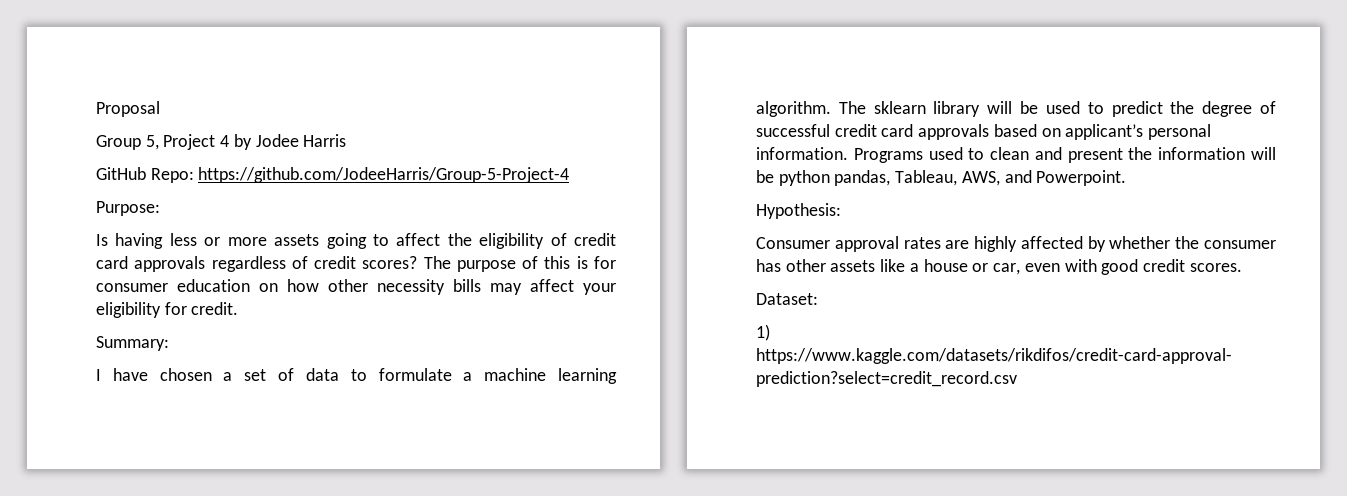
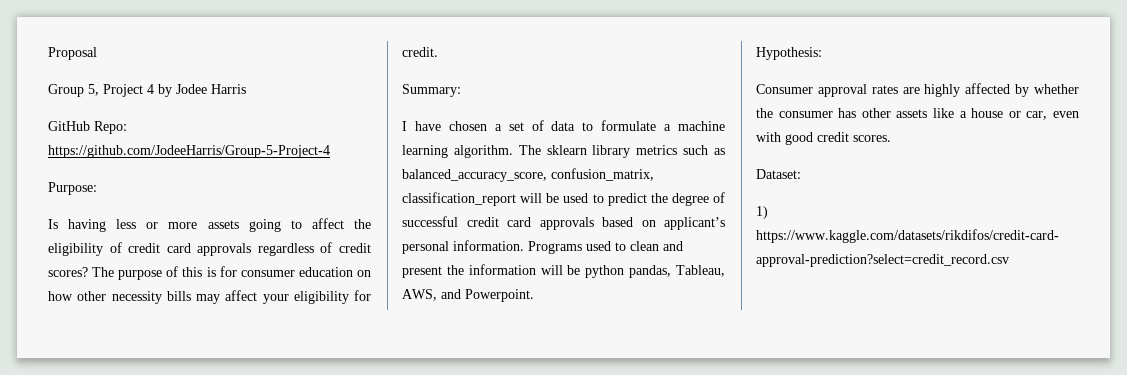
(981, 109) none -> [636,145,725,155] [402,168,654,182] [402,192,516,206] metrics such as balanced_accuracy_score, confusion_matrix, classification_report

